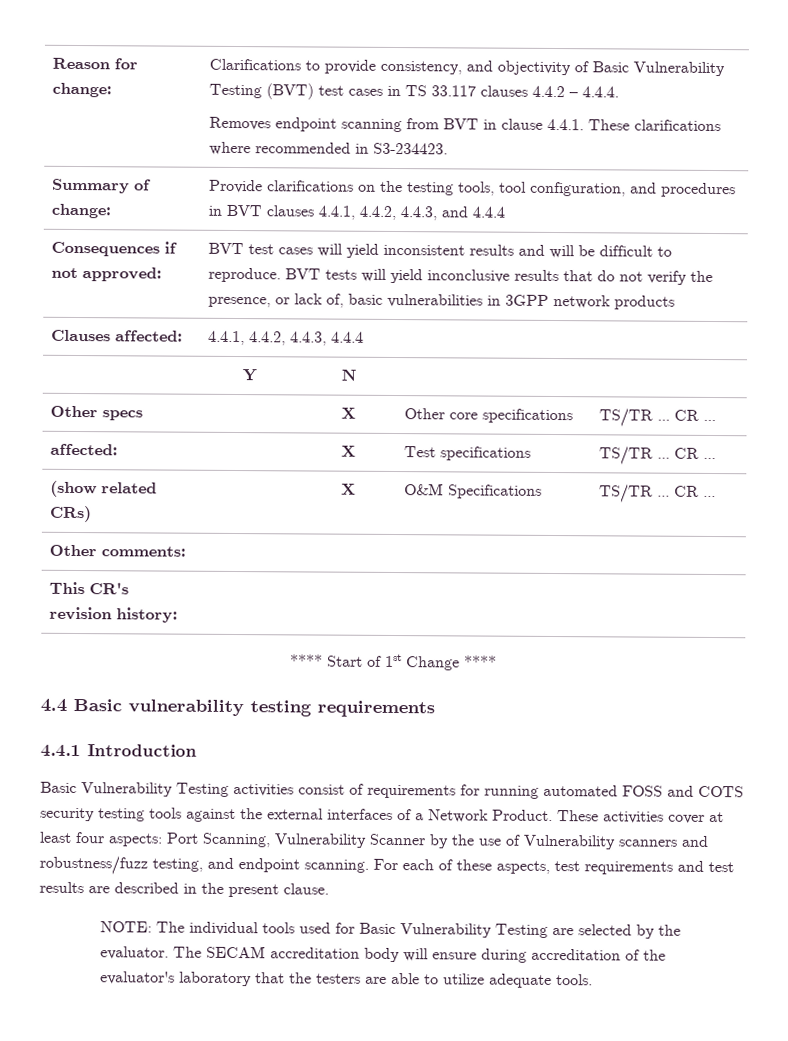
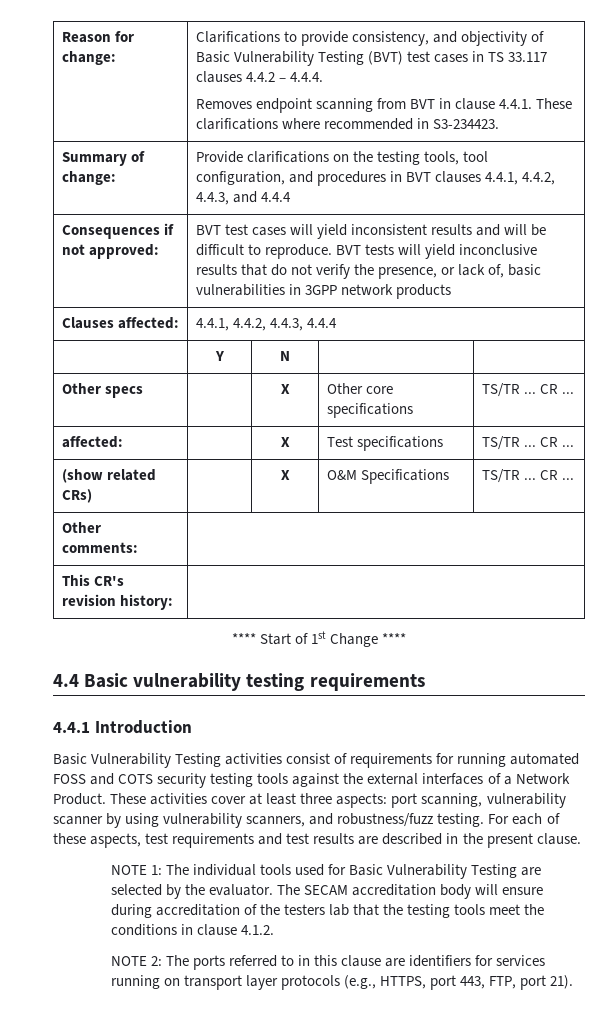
[75,832,709,850] [39,855,369,875] four aspects: Port Scanning, Vulnerability Scanner by the use of Vulnerability scanners and robustness/fuzz testing, and endpoint scanning. -> [300,793,566,808] [53,813,485,828] three aspects: port scanning, vulnerability scanner by using vulnerability scanners, and robustness/fuzz testing.
[100,921,153,933] NOTE: -> [110,865,162,875] NOTE 1:
[100,971,594,989] evaluator's laboratory that the testers are able to utilize adequate tools. -> [284,904,545,918] [110,924,274,936] [110,955,546,970] [110,975,574,990] testers lab that the testing tools meet the conditions in clause 4.1.2. // NOTE 2: The ports referred to in this clause are identifiers for services running on transport layer protocols (e.g., HTTPS, port 443, FTP, port 21).

